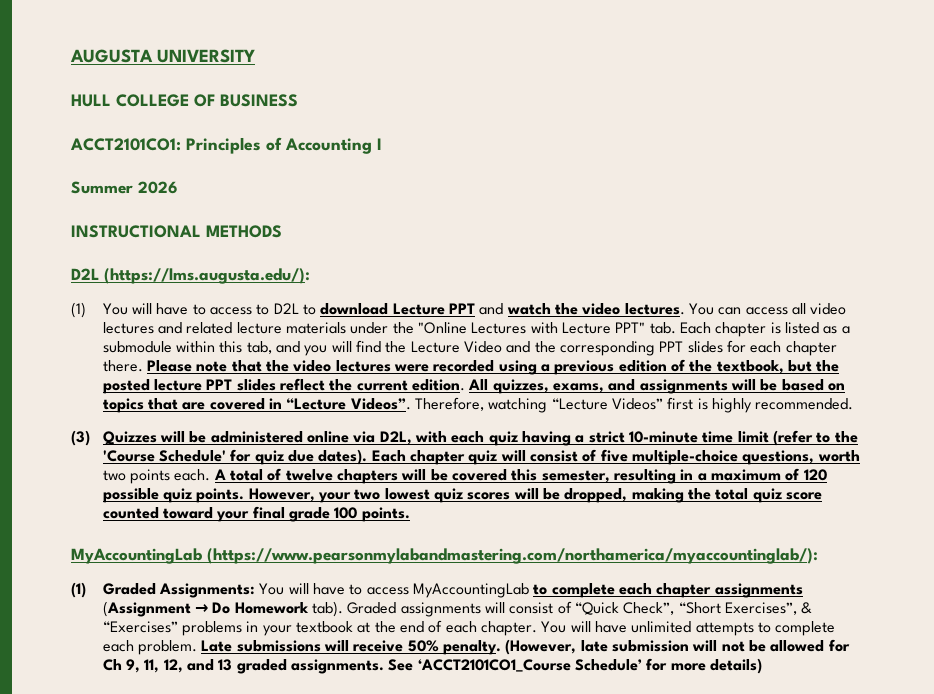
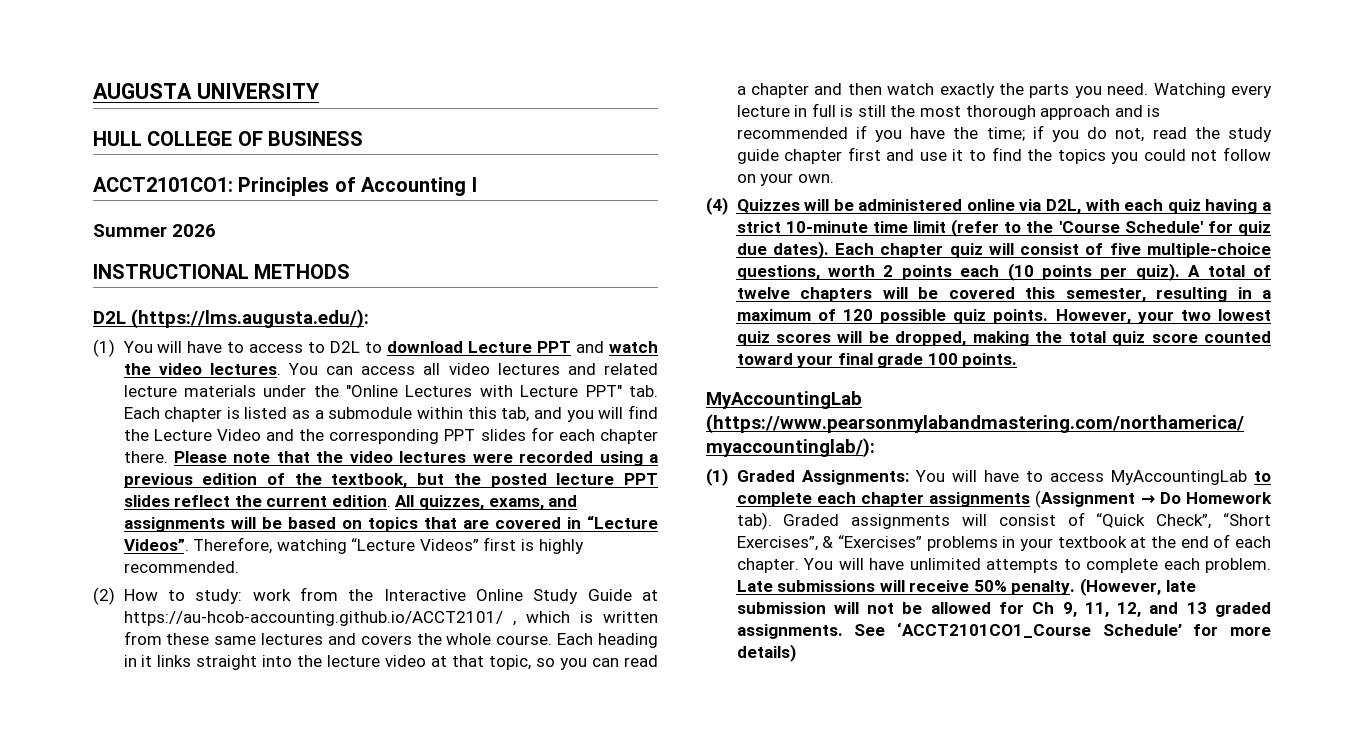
[71,430,90,446] (3) -> [93,587,659,605] [123,611,658,626] [123,631,659,648] [123,655,659,670] [736,83,1272,98] [736,103,1161,120] [736,125,1272,142] [736,147,1271,164] [736,173,834,186] [706,197,728,215] (2) How to study: work from the Interactive Online Study Guide at https://au-hcob-accounting.github.io/ACCT2101/ , which is written from these same lectures and covers the whole course. Each heading in it links straight into the lecture video at that topic, so you can read a chapter and then watch exactly the parts you need. Watching every lecture in full is still the most thorough approach and is recommended if you have the time; if you do not, read the study guide chapter first and use it to find the topics you could not follow on your own. // (4)
[102,469,211,484] two points each. -> [883,263,1180,281] 2 points each (10 points per quiz).

